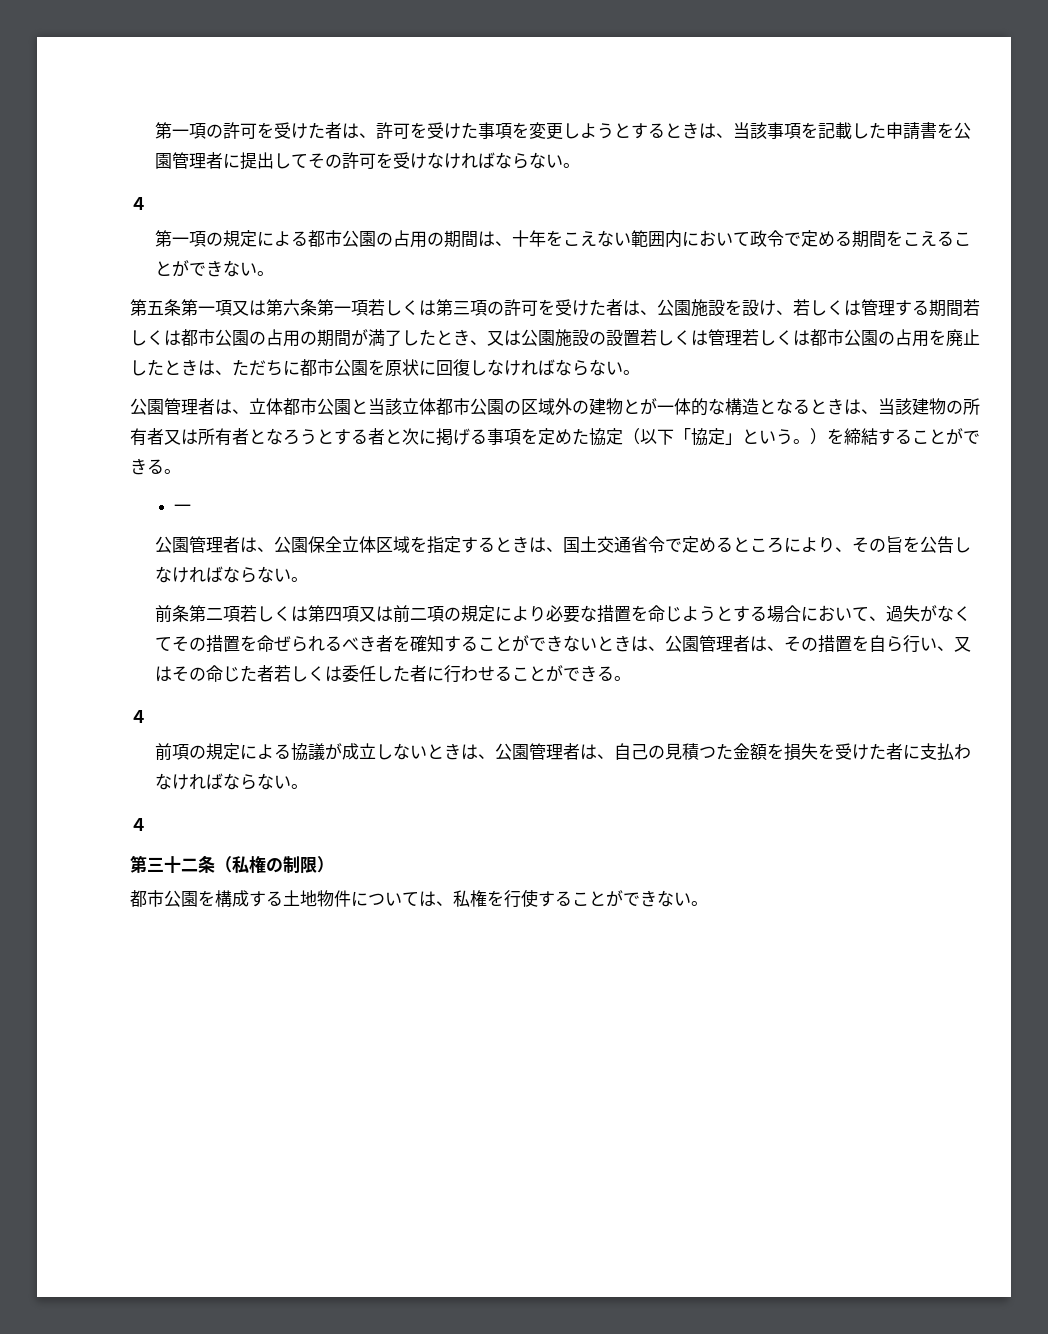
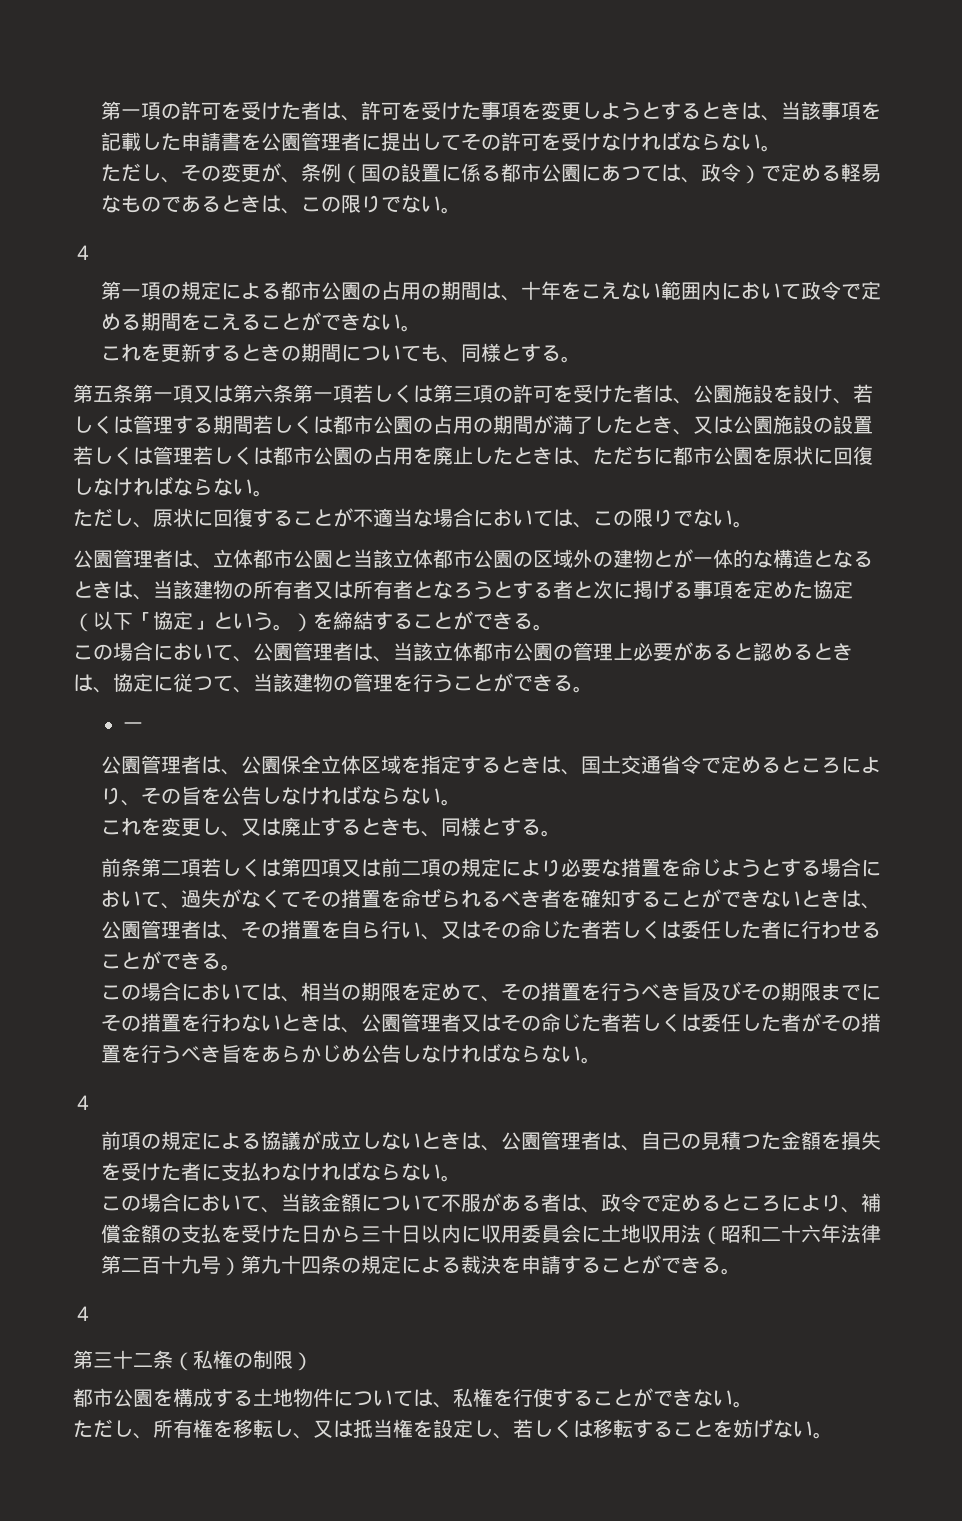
(581, 165) none -> [100,163,881,184] [100,195,461,214] // ただし、その変更が、条例（国の設置に係る都市公園にあつては、政令）で定める軽易なものであるときは、この限りでない。
(275, 273) none -> [100,343,581,363] // これを更新するときの期間についても、同様とする。
(640, 372) none -> [73,508,753,528] // ただし、原状に回復することが不適当な場合においては、この限りでない。
(181, 471) none -> [73,642,853,662] [73,673,593,693] // この場合において、公園管理者は、当該立体都市公園の管理上必要があると認めるときは、協定に従つて、当該建物の管理を行うことができる。
(309, 579) none -> [100,817,561,837] // これを変更し、又は廃止するときも、同様とする。
(632, 678) none -> [100,981,881,1002] [100,1013,881,1033] [100,1043,601,1064] // この場合においては、相当の期限を定めて、その措置を行うべき旨及びその期限までにその措置を行わないときは、公園管理者又はその命じた者若しくは委任した者がその措置を行うべき旨をあらかじめ公告しなければならない。
(309, 786) none -> [100,1193,881,1213] [100,1224,881,1245] [100,1255,741,1276] // この場合において、当該金額について不服がある者は、政令で定めるところにより、補償金額の支払を受けた日から三十日以内に収用委員会に土地収用法（昭和二十六年法律第二百十九号）第九十四条の規定による裁決を申請することができる。
(708, 903) none -> [73,1419,833,1439] // ただし、所有権を移転し、又は抵当権を設定し、若しくは移転することを妨げない。

